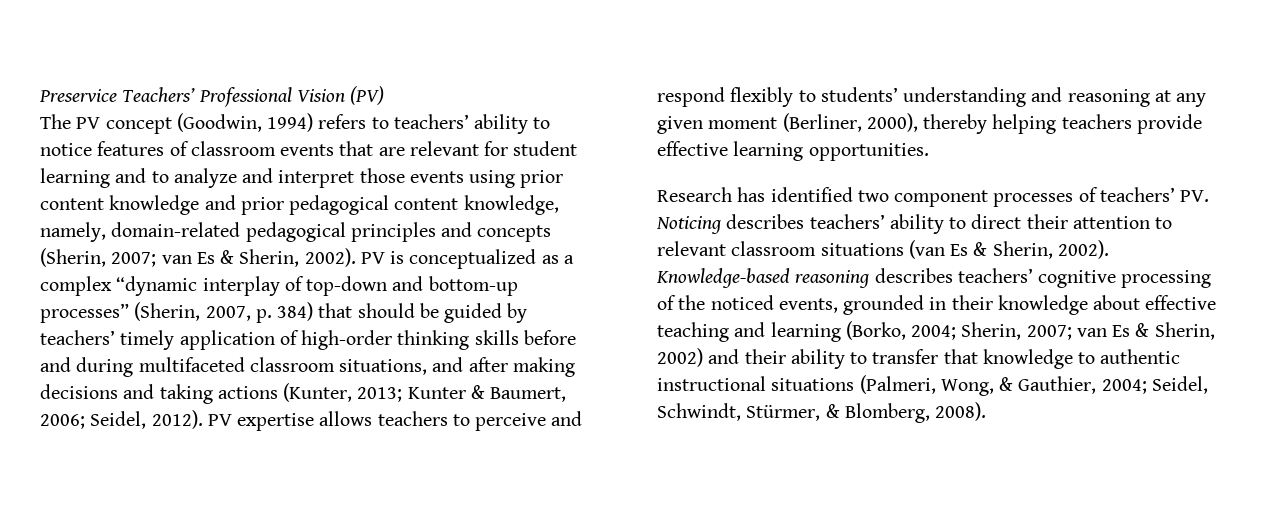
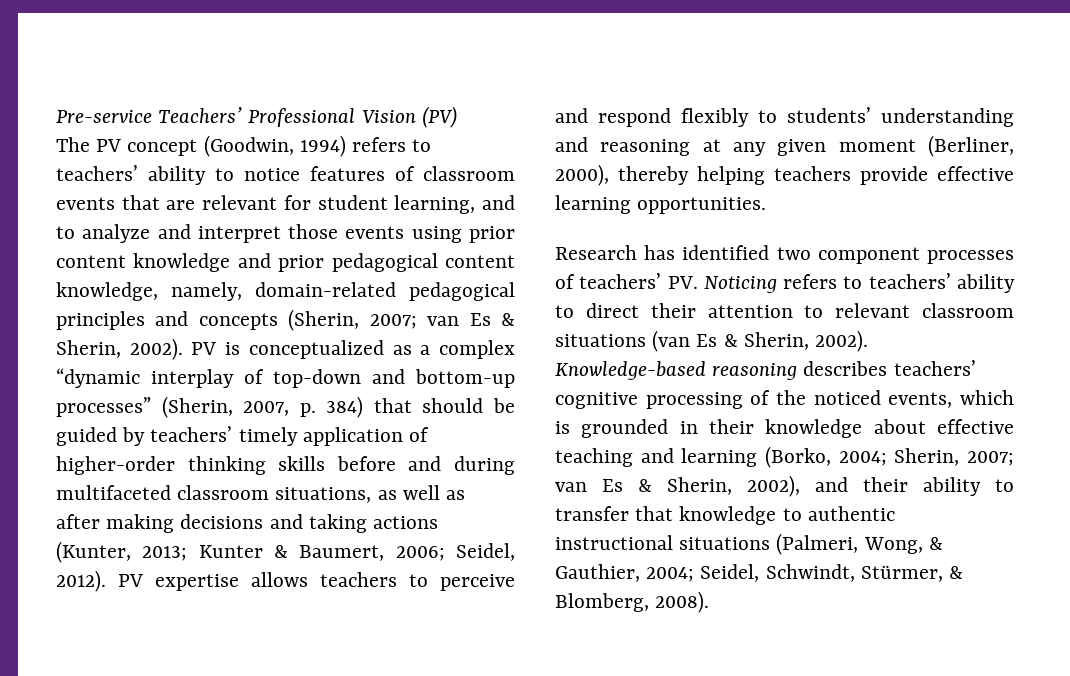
[39,89,117,102] Preservice -> [56,110,152,123] Pre-service
[40,168,110,188] learning -> [394,195,476,214] learning,
[301,330,393,350] high-order -> [56,456,175,475] higher-order
[432,357,464,372] and -> [377,485,466,500] as well as
[726,214,805,229] describes -> [783,274,863,289] refers to
(838, 305) none -> [960,390,1014,405] [555,421,570,434] which is
[657,348,703,367] 2002) -> [747,475,800,497] 2002),

